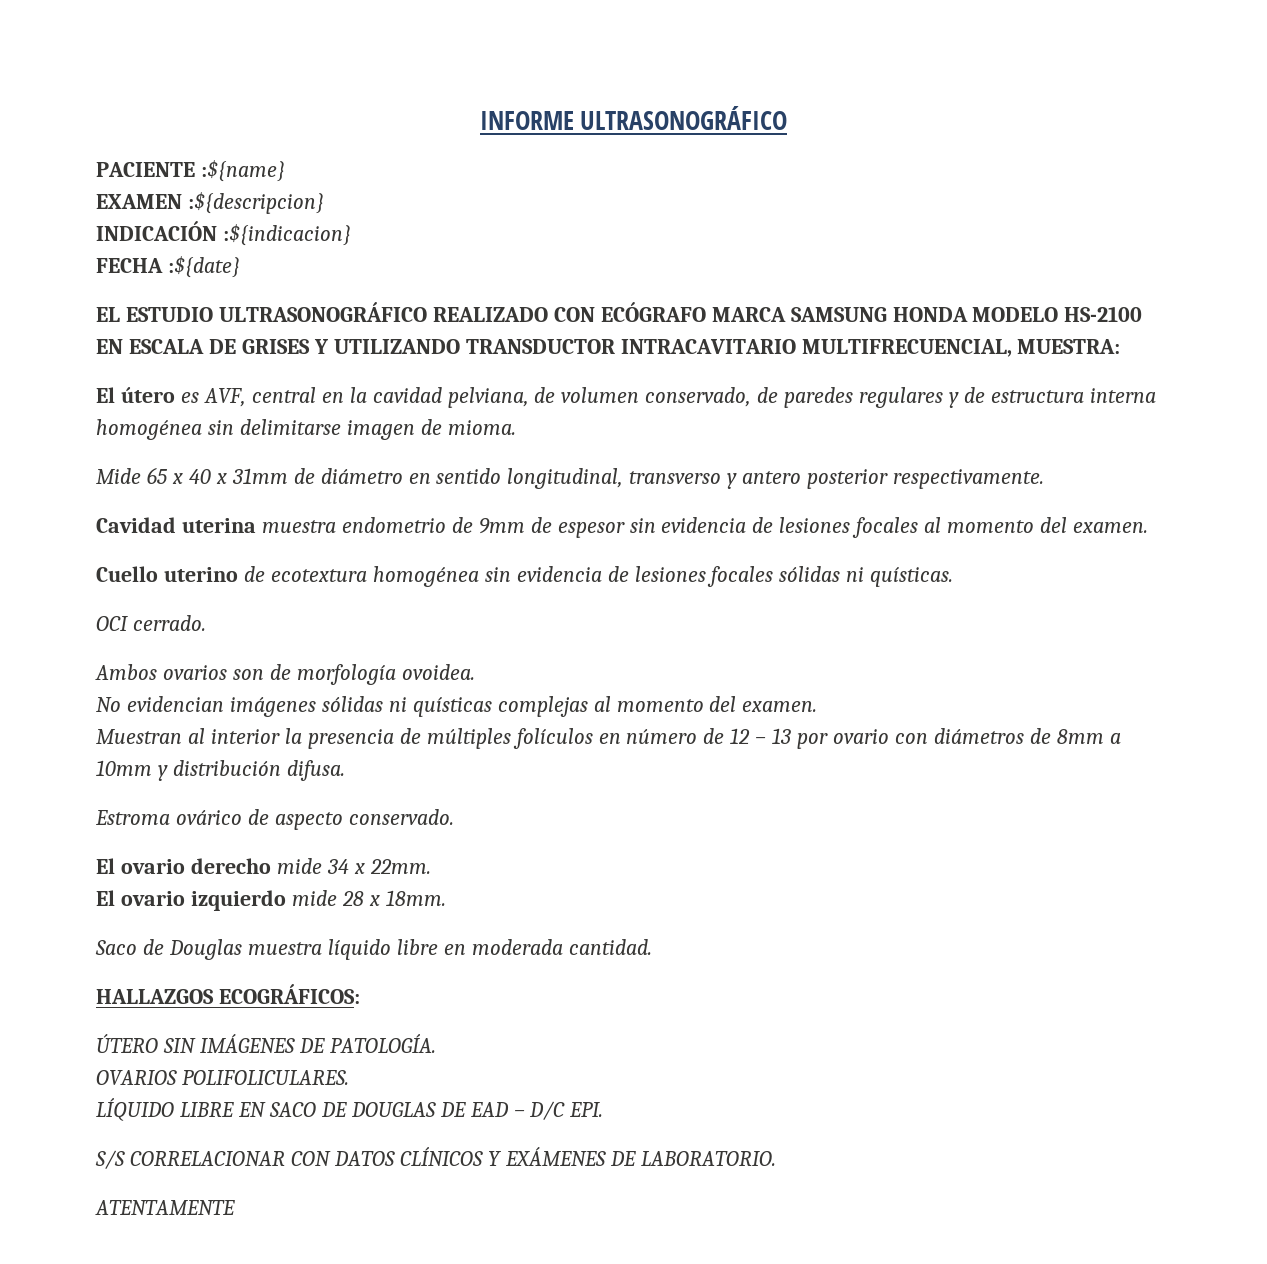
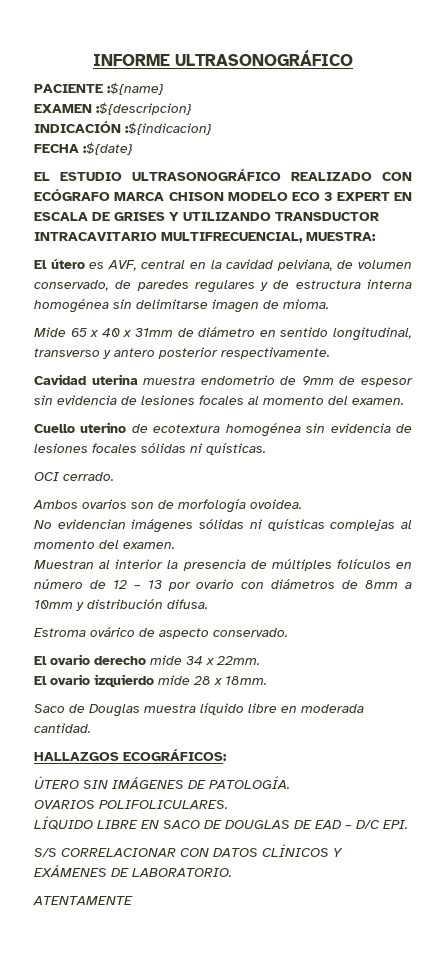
[790,306,1143,322] SAMSUNG HONDA MODELO HS-2100 -> [168,192,390,201] CHISON MODELO ECO 3 EXPERT

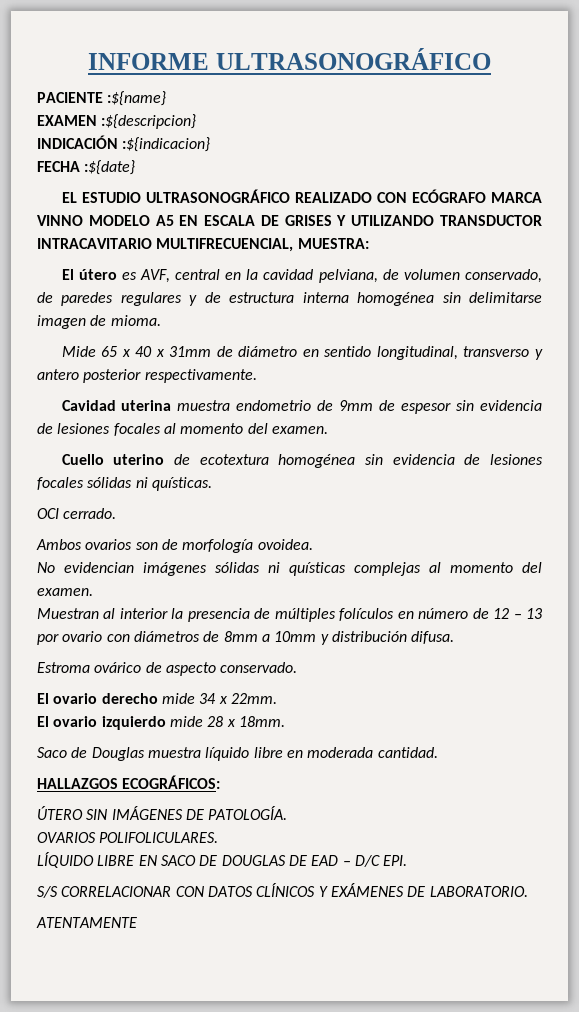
[168,192,390,201] CHISON MODELO ECO 3 EXPERT -> [37,215,174,226] VINNO MODELO A5

